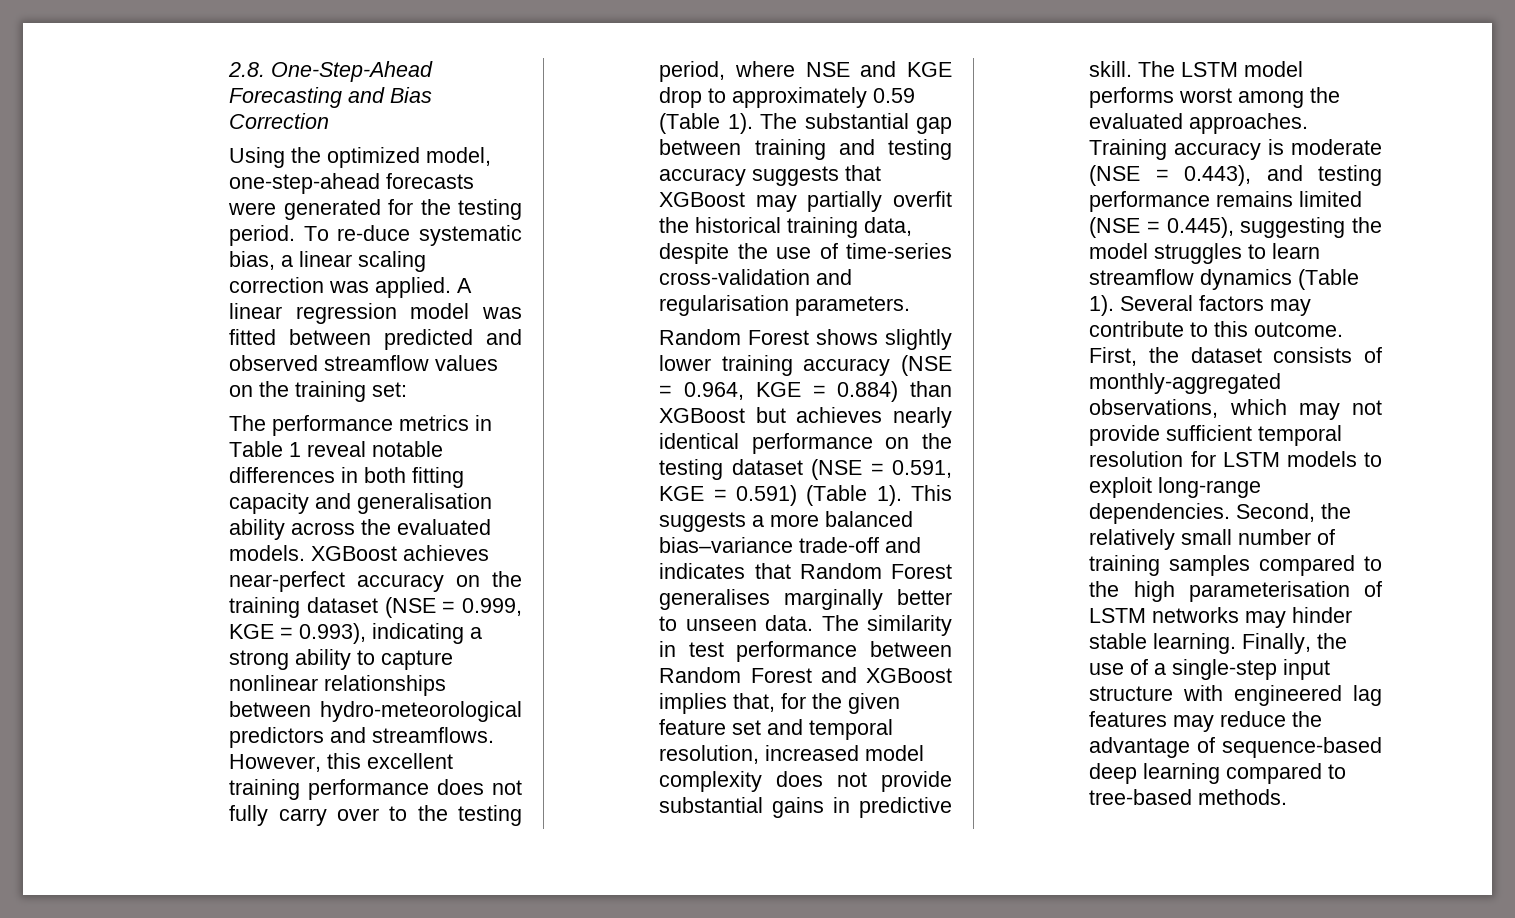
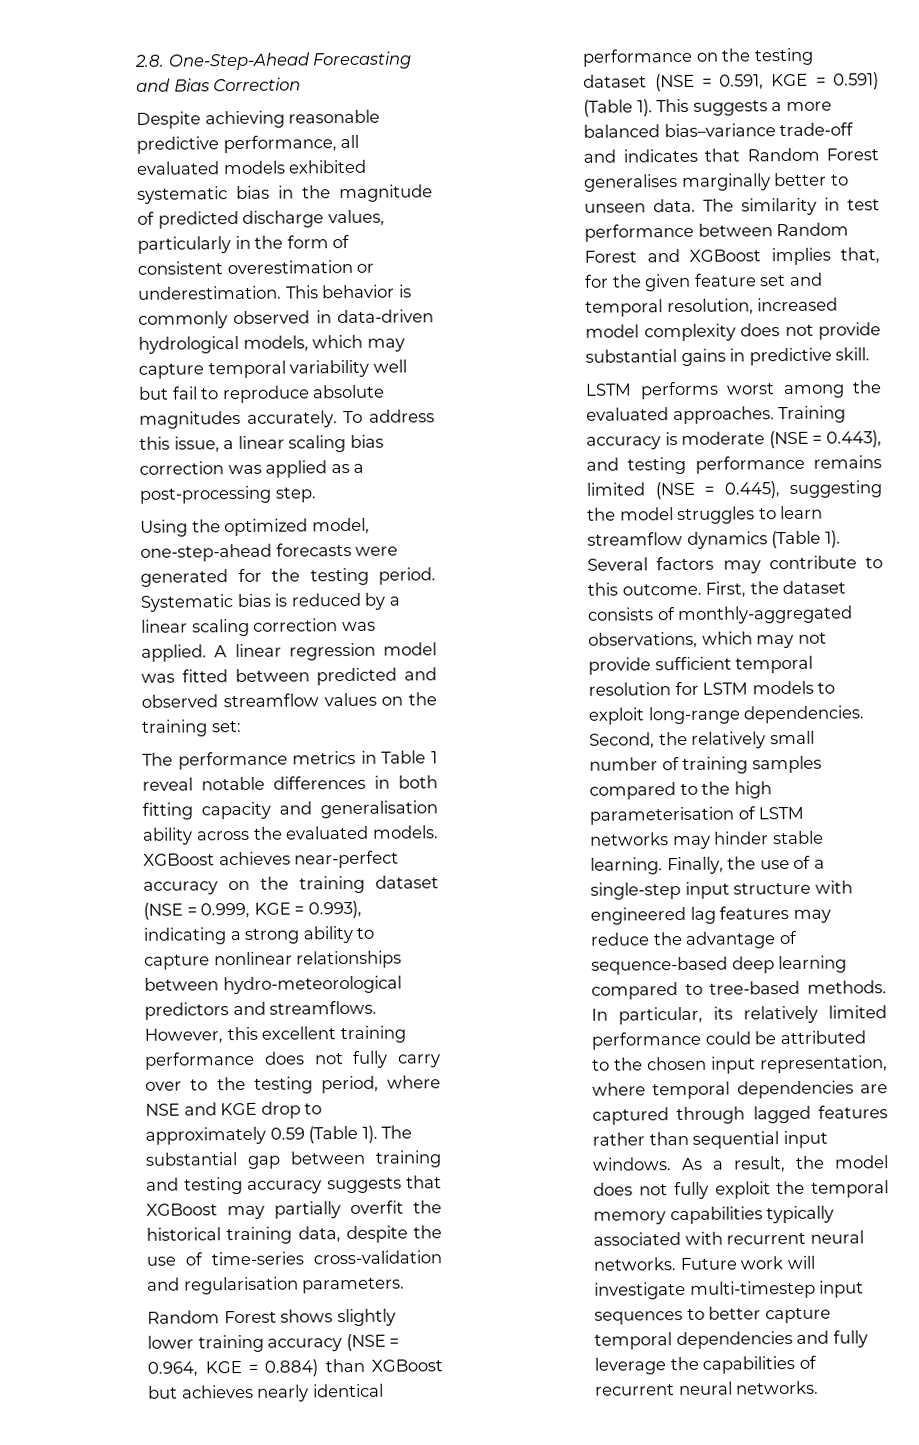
(330, 121) none -> [136,109,381,129] [136,134,360,154] [136,159,368,175] [137,184,433,204] [137,209,385,229] [137,234,351,254] [137,259,375,275] [138,284,412,300] [138,309,434,329] [138,334,405,354] [138,359,407,379] [138,384,386,404] [139,409,435,429] [139,434,384,453] [139,460,365,478] [139,485,316,504] // Despite achieving reasonable predictive performance, all evaluated models exhibited systematic bias in the magnitude of predicted discharge values, particularly in the form of consistent overestimation or underestimation. This behavior is commonly observed in data-driven hydrological models, which may capture temporal variability well but fail to reproduce absolute magnitudes accurately. To address this issue, a linear scaling bias correction was applied as a post-processing step.
[303,225,522,246] [229,251,276,270] To re-duce systematic bias, -> [140,592,386,612] Systematic bias is reduced by
[1138,61,1304,77] The LSTM model -> [585,383,633,396] // LSTM
(1288, 797) none -> [591,1005,887,1025] [591,1030,866,1050] [592,1055,888,1074] [592,1080,888,1100] [592,1105,888,1125] [592,1130,828,1149] [592,1155,889,1173] [593,1180,889,1200] [593,1205,835,1225] [593,1230,864,1246] [593,1255,815,1271] [594,1280,865,1300] [594,1306,831,1325] [594,1330,868,1350] [594,1355,817,1375] [595,1380,820,1396] In particular, its relatively limited performance could be attributed to the chosen input representation, where temporal dependencies are captured through lagged features rather than sequential input windows. As a result, the model does not fully exploit the temporal memory capabilities typically associated with recurrent neural networks. Future work will investigate multi-timestep input sequences to better capture temporal dependencies and fully leverage the capabilities of recurrent neural networks.

